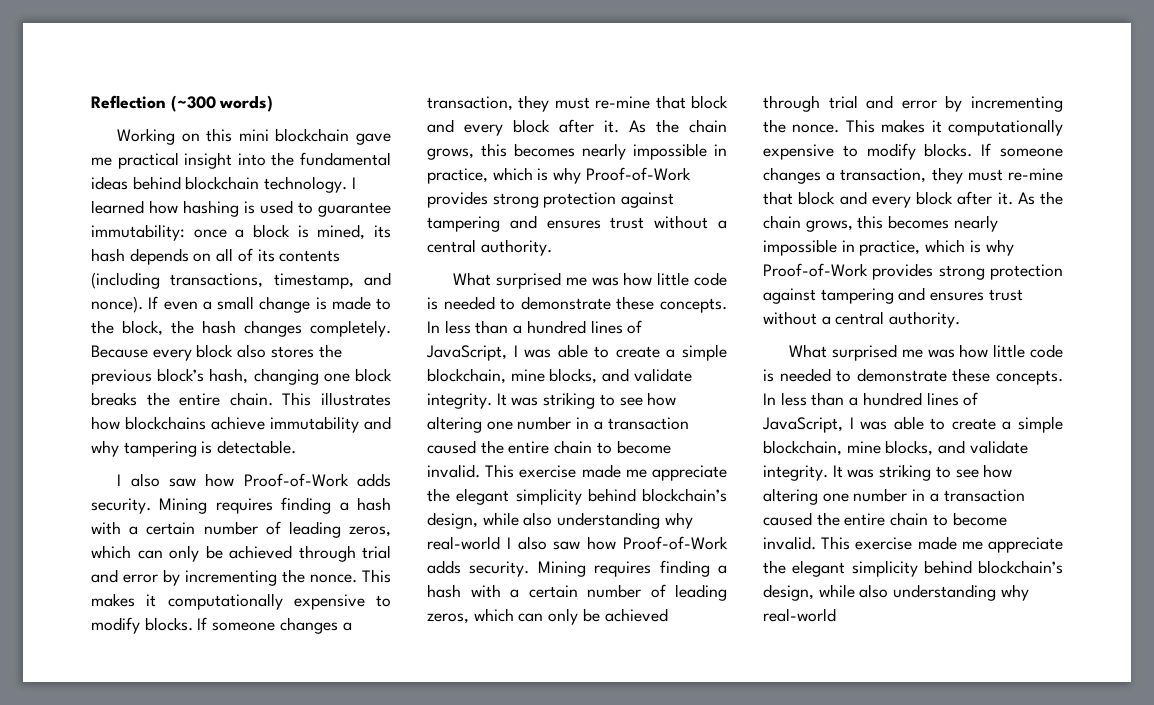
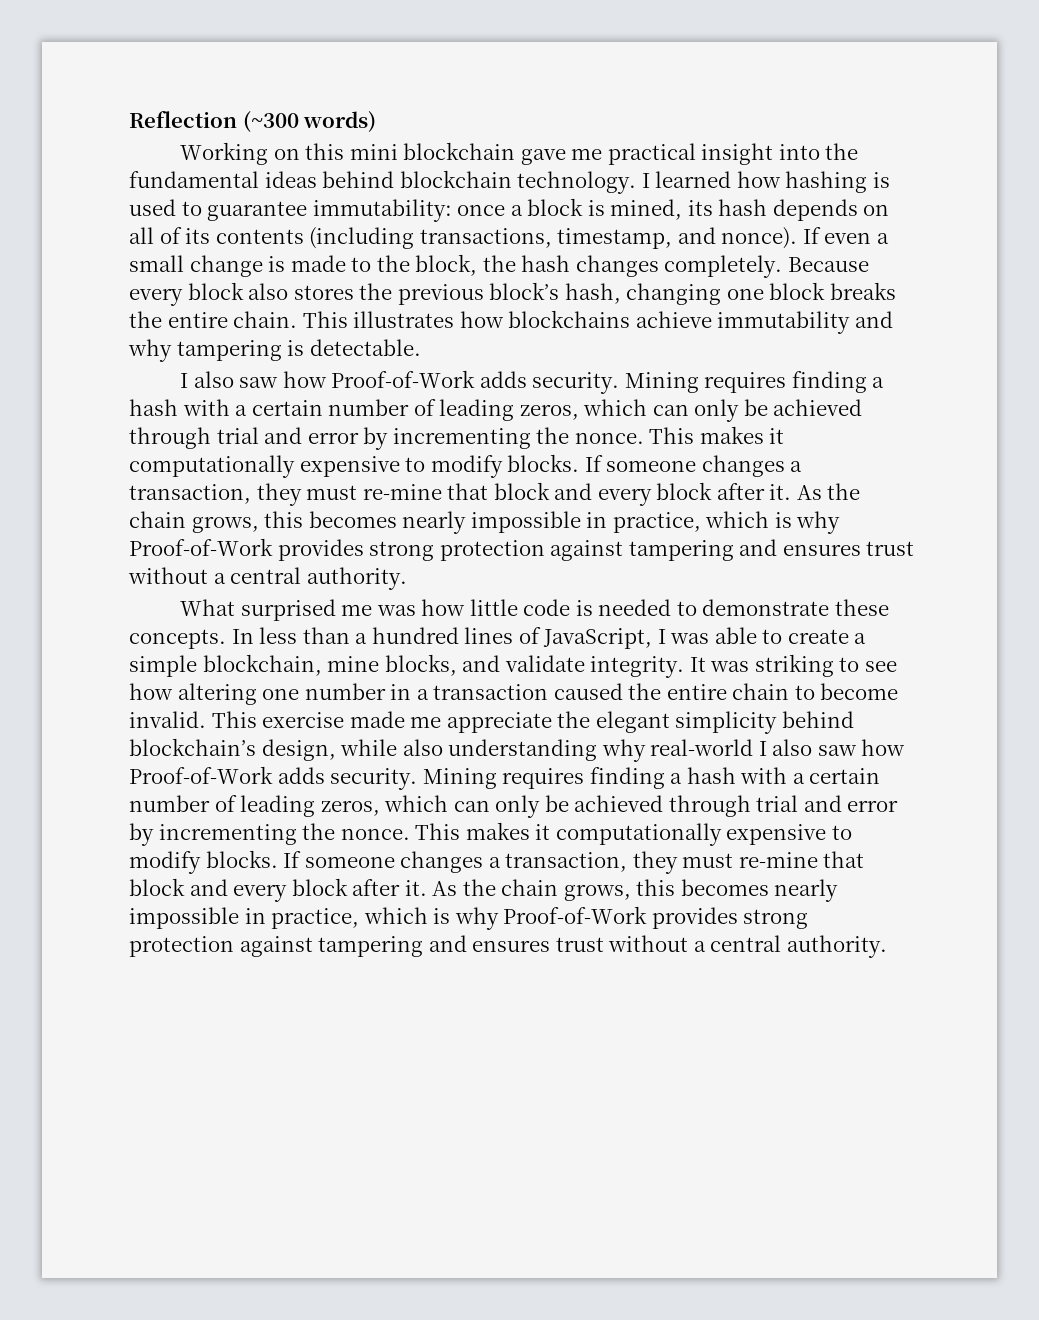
[789,344,1063,361] [763,368,1063,385] [763,392,979,406] [762,416,1063,433] [763,440,1028,456] [763,464,1013,481] [763,488,1025,505] [763,512,1007,526] [763,536,1063,553] [763,560,1063,577] [763,584,1029,601] [763,608,836,622] // What surprised me was how little code is needed to demonstrate these concepts. In less than a hundred lines of JavaScript, I was able to create a simple blockchain, mine blocks, and validate integrity. It was striking to see how altering one number in a transaction caused the entire chain to become invalid. This exercise made me appreciate the elegant simplicity behind blockchain’s design, while also understanding why real-world -> (887, 946) none

